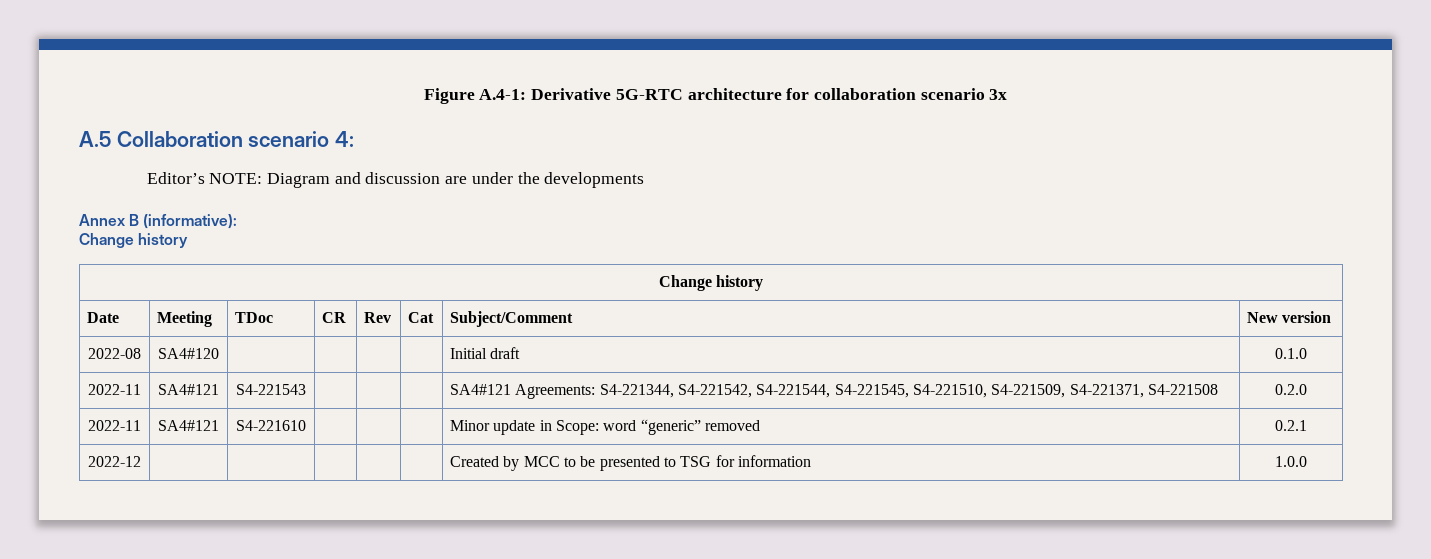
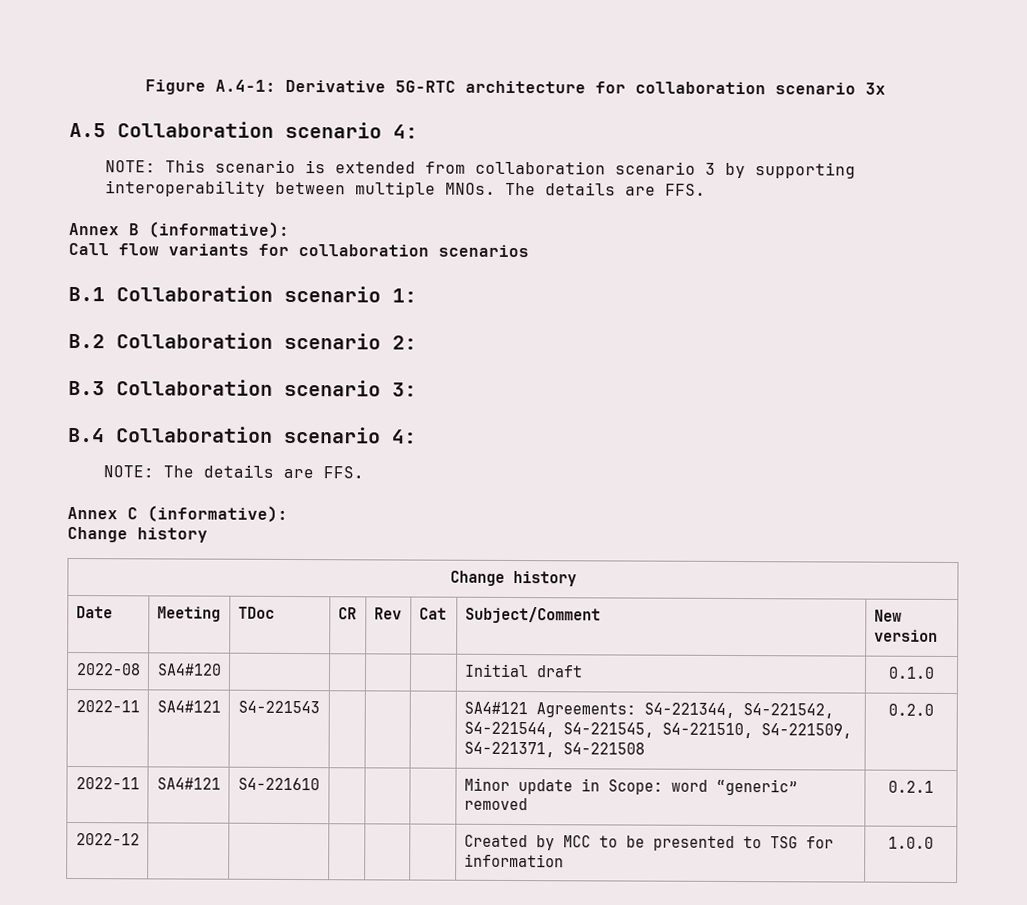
[146,172,645,188] [79,214,140,226] Editor’s NOTE: Diagram and discussion are under the developments // Annex B -> [104,159,856,179] [104,180,706,198] [68,221,290,238] [68,242,529,258] [68,285,417,303] [68,332,417,350] [68,379,417,397] [68,426,417,444] [102,464,364,479] [67,506,138,520] NOTE: This scenario is extended from collaboration scenario 3 by supporting interoperability between multiple MNOs. The details are FFS. // Annex B (informative): // Call flow variants for collaboration scenarios // B.1 Collaboration scenario 1: // B.2 Collaboration scenario 2: // B.3 Collaboration scenario 3: // B.4 Collaboration scenario 4: // NOTE: The details are FFS. // Annex C

